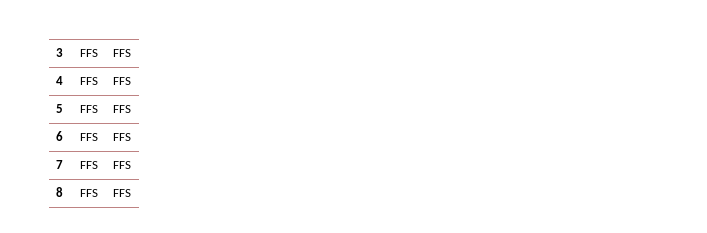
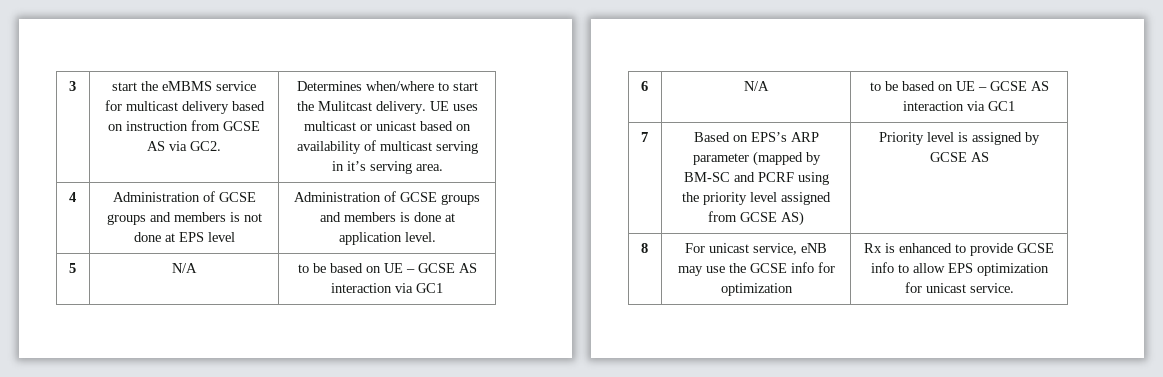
[79,49,98,57] [113,49,131,57] [56,76,64,85] [79,77,98,85] [113,77,131,85] [56,104,64,113] [79,105,98,113] [113,105,131,113] [56,131,64,141] [79,133,98,141] [113,133,131,141] [56,160,64,169] [79,161,98,169] [113,161,131,169] [56,187,64,197] [79,189,98,197] [113,189,131,197] FFS | FFS // 4 | FFS | FFS // 5 | FFS | FFS // 6 | FFS | FFS // 7 | FFS | FFS // 8 | FFS | FFS -> [112,81,256,91] [104,100,265,114] [108,120,260,131] [147,141,221,151] [296,81,478,91] [296,101,478,114] [304,121,471,131] [296,140,478,154] [331,161,443,174] [68,192,76,202] [112,191,256,202] [106,212,262,225] [133,232,235,242] [294,191,480,205] [319,212,455,222] [338,232,436,245] [68,263,76,273] [172,263,197,273] [297,263,477,273] [331,283,443,293] [640,81,648,91] [744,81,769,91] [869,81,1049,91] [903,101,1015,111] [640,132,648,142] [693,132,819,142] [692,151,821,166] [683,172,829,185] [682,192,831,205] [708,211,804,226] [879,132,1040,145] [929,152,989,162] [640,243,648,253] [685,243,827,255] [677,262,835,276] [720,283,793,296] [864,243,1054,256] [870,262,1049,276] [904,282,1014,293] start the eMBMS service for multicast delivery based on instruction from GCSE AS via GC2. | Determines when/where to start the Mulitcast delivery. UE uses multicast or unicast based on availability of multicast serving in it’s serving area. // 4 | Administration of GCSE groups and members is not done at EPS level | Administration of GCSE groups and members is done at application level. // 5 | N/A | to be based on UE – GCSE AS interaction via GC1 // 6 | N/A | to be based on UE – GCSE AS interaction via GC1 // 7 | Based on EPS’s ARP parameter (mapped by BM-SC and PCRF using the priority level assigned from GCSE AS) | Priority level is assigned by GCSE AS // 8 | For unicast service, eNB may use the GCSE info for optimization | Rx is enhanced to provide GCSE info to allow EPS optimization for unicast service.

